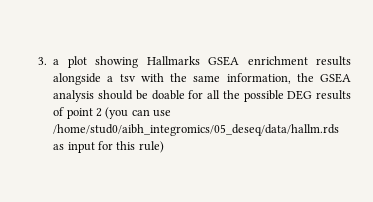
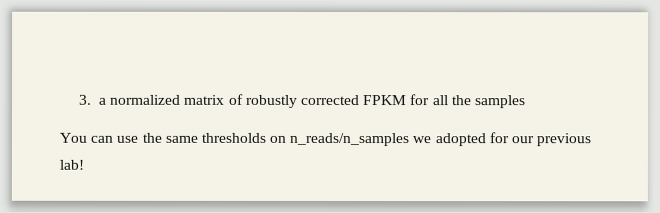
[67,56,351,68] [53,73,351,85] [53,90,351,102] [53,107,172,119] [53,124,340,136] [53,141,164,153] plot showing Hallmarks GSEA enrichment results alongside a tsv with the same information, the GSEA analysis should be doable for all the possible DEG results of point 2 (you can use /home/stud0/aibh_integromics/05_deseq/data/hallm.rds as input for this rule) -> [110,93,526,109] [59,132,592,147] [59,159,84,170] normalized matrix of robustly corrected FPKM for all the samples // You can use the same thresholds on n_reads/n_samples we adopted for our previous lab!

